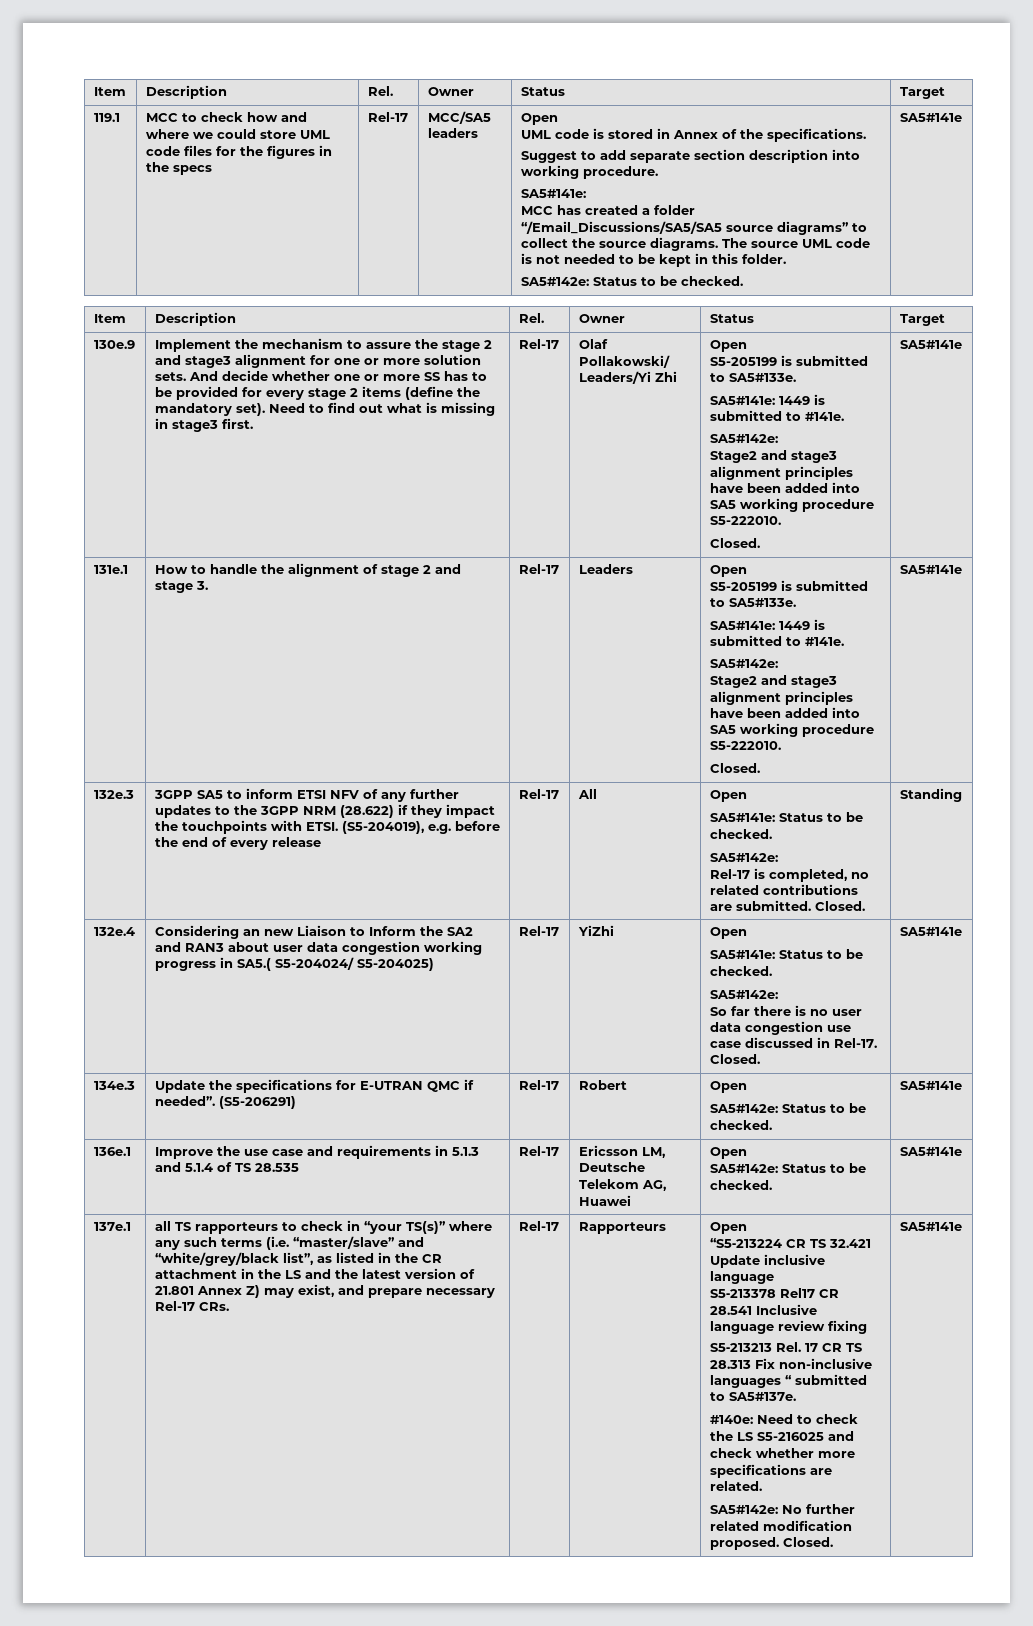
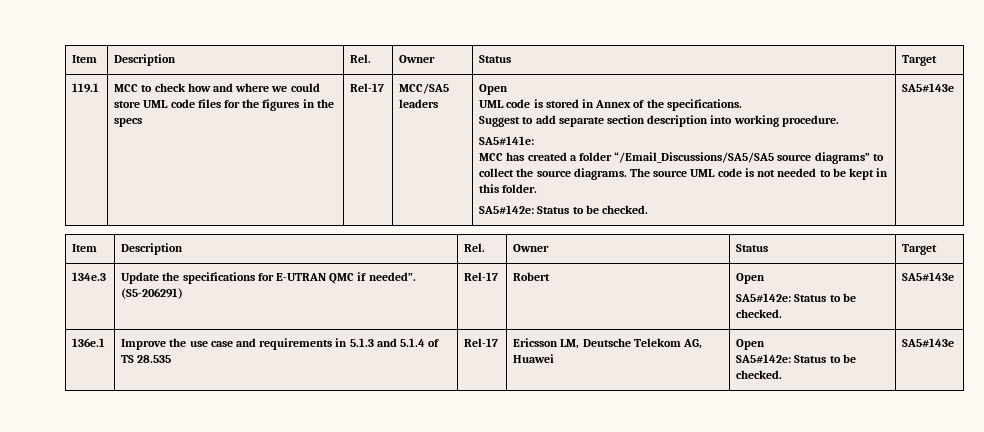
[899,113,962,122] [93,314,126,323] [154,312,236,326] [518,313,544,323] [578,314,625,323] [709,314,754,323] [899,314,945,326] [93,340,135,349] [154,338,492,352] [154,354,481,368] [154,370,487,381] [154,386,480,400] [154,402,495,416] [154,418,253,432] [518,339,559,349] [578,339,608,349] [578,355,670,368] [578,371,677,384] [709,340,747,352] [709,355,868,366] [709,373,796,382] [709,394,825,405] [709,410,844,421] [709,434,778,443] [709,450,837,463] [709,466,853,480] [709,482,860,493] [709,498,874,512] [709,516,781,525] [709,538,760,548] [899,340,962,349] [93,565,128,574] [154,563,461,577] [154,581,208,593] [518,564,559,574] [578,564,633,574] [709,565,747,577] [709,580,868,591] [709,598,796,607] [709,619,825,630] [709,635,844,646] [709,659,778,668] [709,675,837,688] [709,691,853,705] [709,707,860,718] [709,723,874,737] [709,741,781,750] [709,763,760,773] [899,565,962,574] [93,790,134,799] [153,788,459,802] [154,804,495,818] [154,820,500,834] [154,837,321,850] [518,789,559,799] [577,789,597,799] [709,790,747,802] [709,812,863,822] [709,829,772,839] [709,853,778,862] [709,868,869,882] [709,884,858,895] [709,900,865,911] [899,788,962,802] [93,927,135,936] [154,925,473,939] [154,941,482,955] [154,957,434,971] [518,926,559,936] [577,925,614,936] [709,927,747,939] [709,949,863,959] [709,966,772,976] [709,990,778,999] [709,1005,862,1016] [709,1021,851,1035] [709,1037,877,1048] [709,1054,760,1064] [899,927,962,936] SA5#141e // Item | Description | Rel. | Owner | Status | Target // 130e.9 | Implement the mechanism to assure the stage 2 and stage3 alignment for one or more solution sets. And decide whether one or more SS has to be provided for every stage 2 items (define the mandatory set). Need to find out what is missing in stage3 first. | Rel-17 | Olaf Pollakowski/ Leaders/Yi Zhi | Open // S5-205199 is submitted to SA5#133e. // SA5#141e: 1449 is submitted to #141e. // SA5#142e: // Stage2 and stage3 alignment principles have been added into SA5 working procedure S5-222010. // Closed. | SA5#141e // 131e.1 | How to handle the alignment of stage 2 and stage 3. | Rel-17 | Leaders | Open // S5-205199 is submitted to SA5#133e. // SA5#141e: 1449 is submitted to #141e. // SA5#142e: // Stage2 and stage3 alignment principles have been added into SA5 working procedure S5-222010. // Closed. | SA5#141e // 132e.3 | 3GPP SA5 to inform ETSI NFV of any further updates to the 3GPP NRM (28.622) if they impact the touchpoints with ETSI. (S5-204019), e.g. before the end of every release | Rel-17 | All | Open // SA5#141e: Status to be checked. // SA5#142e: // Rel-17 is completed, no related contributions are submitted. Closed. | Standing // 132e.4 | Considering an new Liaison to Inform the SA2 and RAN3 about user data congestion working progress in SA5.( S5-204024/ S5-204025) | Rel-17 | YiZhi | Open // SA5#141e: Status to be checked. // SA5#142e: // So far there is no user data congestion use case discussed in Rel-17. Closed. | SA5#141e -> [902,83,955,92] [72,244,98,252] [121,243,184,255] [464,243,486,252] [513,244,550,252] [736,244,769,252] [902,244,938,255] SA5#143e // Item | Description | Rel. | Owner | Status | Target
[899,1081,962,1090] SA5#141e -> [902,272,955,281] SA5#143e
[899,1147,962,1156] [93,1222,131,1231] [154,1220,492,1234] [154,1236,424,1250] [154,1252,442,1266] [154,1268,475,1279] [154,1284,495,1298] [154,1301,229,1311] [518,1221,559,1231] [578,1222,666,1234] [709,1222,747,1234] [709,1238,871,1248] [709,1254,825,1268] [709,1271,774,1284] [709,1288,839,1298] [709,1304,817,1315] [709,1320,867,1334] [709,1342,862,1352] [709,1358,872,1369] [709,1374,867,1388] [709,1392,796,1401] [709,1414,858,1424] [709,1431,854,1441] [709,1448,855,1458] [709,1464,832,1478] [709,1481,762,1491] [709,1504,855,1514] [709,1520,852,1531] [709,1537,833,1550] [899,1222,962,1231] SA5#141e // 137e.1 | all TS rapporteurs to check in “your TS(s)” where any such terms (i.e. “master/slave” and “white/grey/black list”, as listed in the CR attachment in the LS and the latest version of 21.801 Annex Z) may exist, and prepare necessary Rel-17 CRs. | Rel-17 | Rapporteurs | Open // “S5‑213224 CR TS 32.421 Update inclusive language // S5‑213378 Rel17 CR 28.541 Inclusive language review fixing // S5‑213213 Rel. 17 CR TS 28.313 Fix non-inclusive languages “ submitted to SA5#137e. // #140e: Need to check the LS S5-216025 and check whether more specifications are related. // SA5#142e: No further related modification proposed. Closed. | SA5#141e -> [902,338,955,347] SA5#143e

